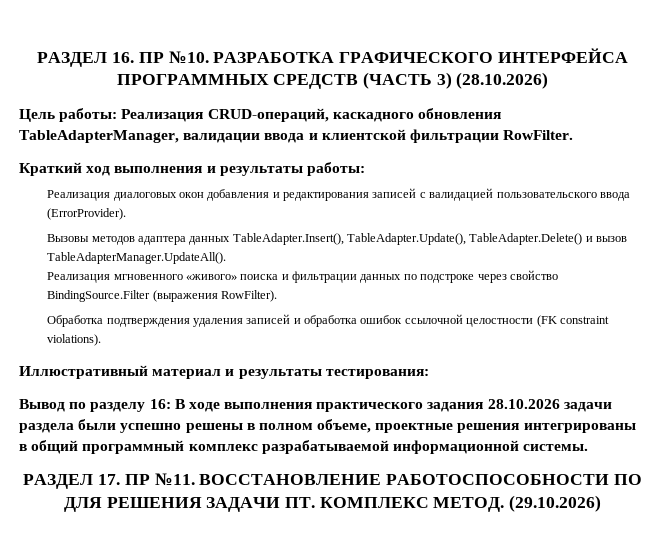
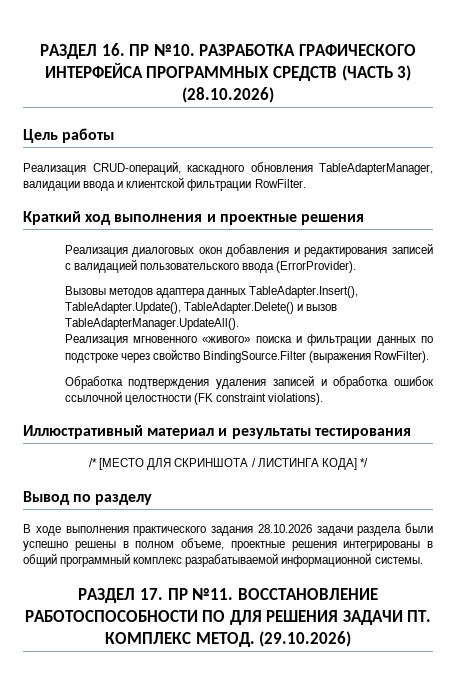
[59,108,118,122] работы: -> [62,128,115,143] работы //
[219,162,365,176] результаты работы: -> [219,214,364,225] проектные решения
[325,369,429,379] тестирования: -> [314,428,411,439] [89,458,368,470] тестирования // /* [МЕСТО ДЛЯ СКРИНШОТА / ЛИСТИНГА КОДА] */
[149,399,171,409] 16: -> (153, 499) //

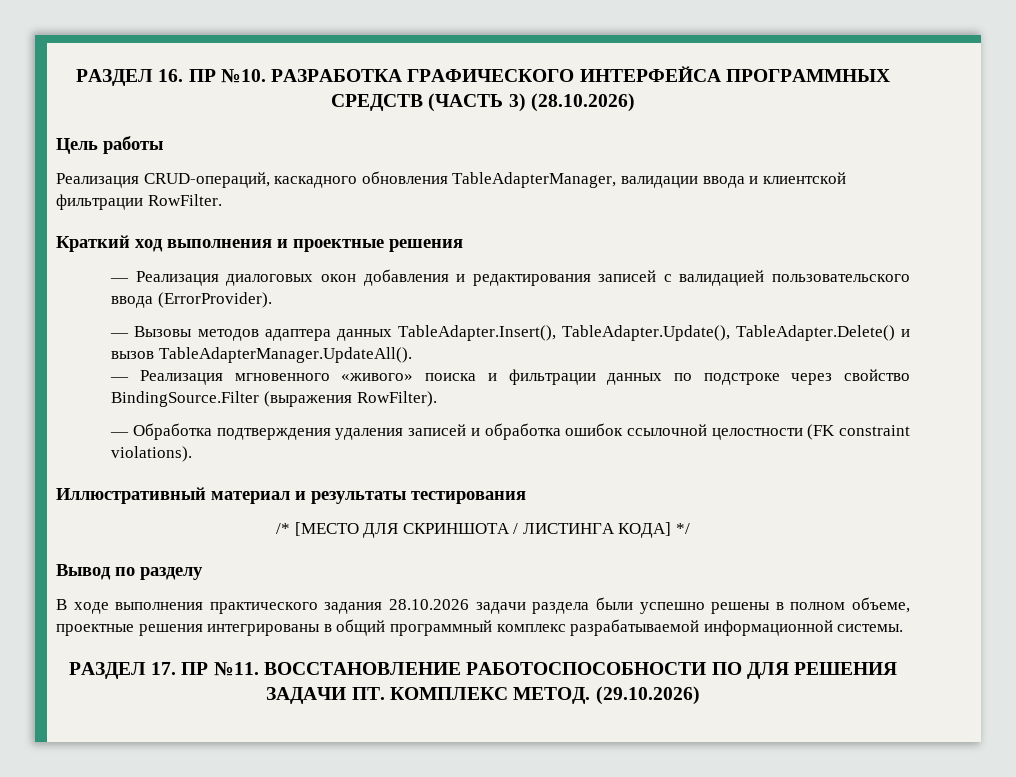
(364, 219) none -> [110,278,130,282] —
(357, 267) none -> [110,333,130,337] —
(239, 324) none -> [110,377,130,381] —
(430, 357) none -> [110,432,130,436] —

